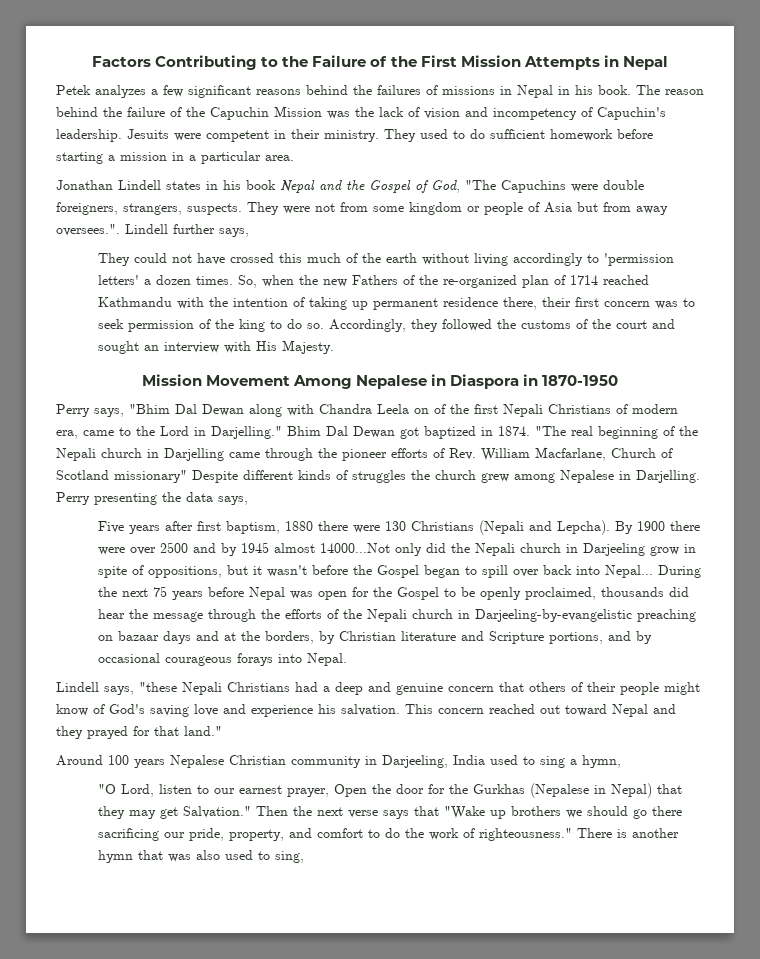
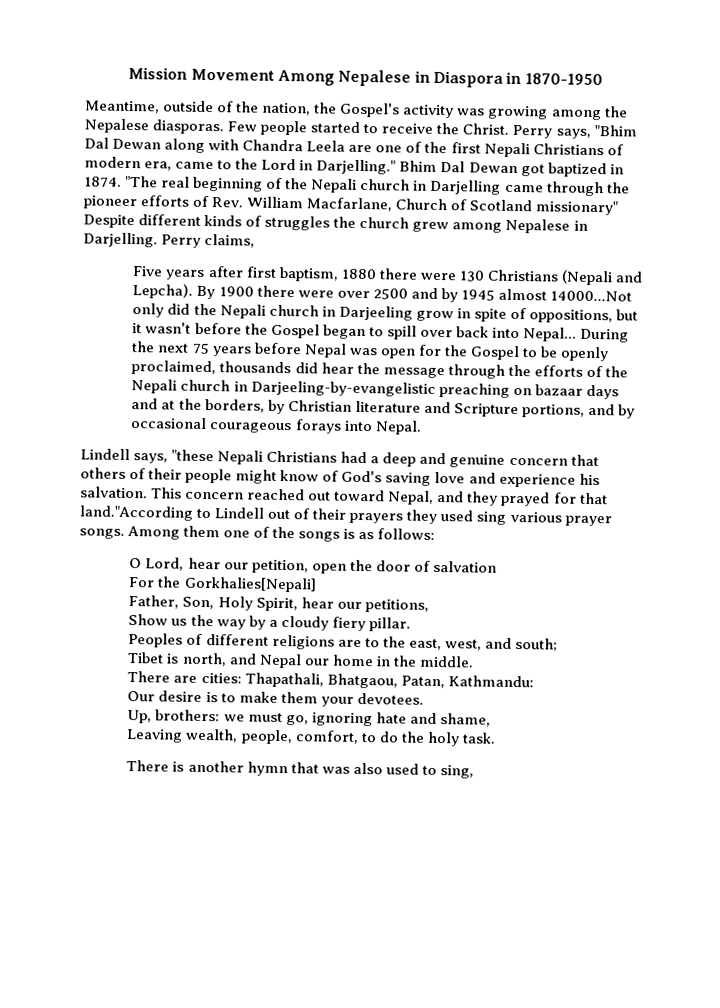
[92,55,668,70] [56,85,704,98] [56,106,666,120] [56,129,653,142] [56,151,294,164] [56,180,644,193] [56,202,668,215] [56,224,249,237] [97,253,674,266] [97,275,649,288] [97,297,695,310] [97,319,675,332] [97,340,334,354] Factors Contributing to the Failure of the First Mission Attempts in Nepal // Petek analyzes a few significant reasons behind the failures of missions in Nepal in his book. The reason behind the failure of the Capuchin Mission was the lack of vision and incompetency of Capuchin's leadership. Jesuits were competent in their ministry. They used to do sufficient homework before starting a mission in a particular area. // Jonathan Lindell states in his book Nepal and the Gospel of God, "The Capuchins were double foreigners, strangers, suspects. They were not from some kingdom or people of Asia but from away oversees.". Lindell further says, // They could not have crossed this much of the earth without living accordingly to 'permission letters' a dozen times. So, when the new Fathers of the re-organized plan of 1714 reached Kathmandu with the intention of taking up permanent residence there, their first concern was to seek permission of the king to do so. Accordingly, they followed the customs of the court and sought an interview with His Majesty. // -> (128, 73) none
(619, 380) none -> [85,100,628,121] [84,118,510,136] Meantime, outside of the nation, the Gospel's activity was growing among the Nepalese diasporas. Few people started to receive the Christ.
[414,408,429,414] on -> [348,144,403,153] are one
[94,492,248,505] presenting the data says, -> [204,233,256,248] claims,
[612,704,648,717] Nepal -> [387,490,435,505] Nepal,
[184,726,222,736] [56,755,621,768] [97,783,682,798] [97,806,682,819] [97,828,572,841] land." // Around 100 years Nepalese Christian community in Darjeeling, India used to sing a hymn, // "O Lord, listen to our earnest prayer, Open the door for the Gurkhas (Nepalese in Nepal) that they may get Salvation." Then the next verse says that "Wake up brothers we should go there sacrificing our pride, property, and comfort to do the work of righteousness." -> [79,505,612,527] [79,525,436,542] [129,557,497,574] [128,576,317,593] [128,595,429,613] [128,614,411,632] [128,633,558,652] [127,652,474,669] [127,671,534,689] [127,690,424,707] [127,709,491,727] [126,728,496,747] land."According to Lindell out of their prayers they used sing various prayer songs. Among them one of the songs is as follows: // O Lord, hear our petition, open the door of salvation // For the Gorkhalies[Nepali] // Father, Son, Holy Spirit, hear our petitions, // Show us the way by a cloudy fiery pillar. // Peoples of different religions are to the east, west, and south; // Tibet is north, and Nepal our home in the middle. // There are cities: Thapathali, Bhatgaou, Patan, Kathmandu: // Our desire is to make them your devotees. // Up, brothers: we must go, ignoring hate and shame, // Leaving wealth, people, comfort, to do the holy task. //

